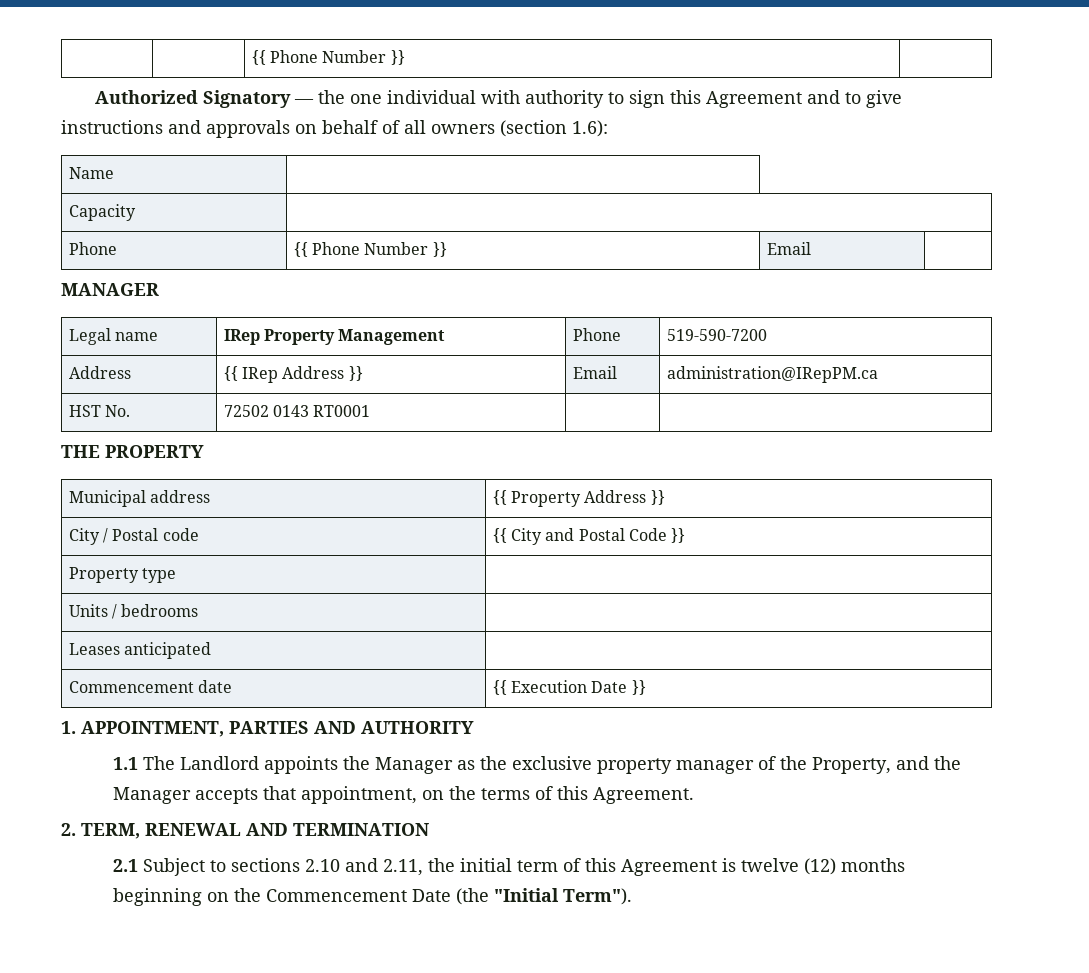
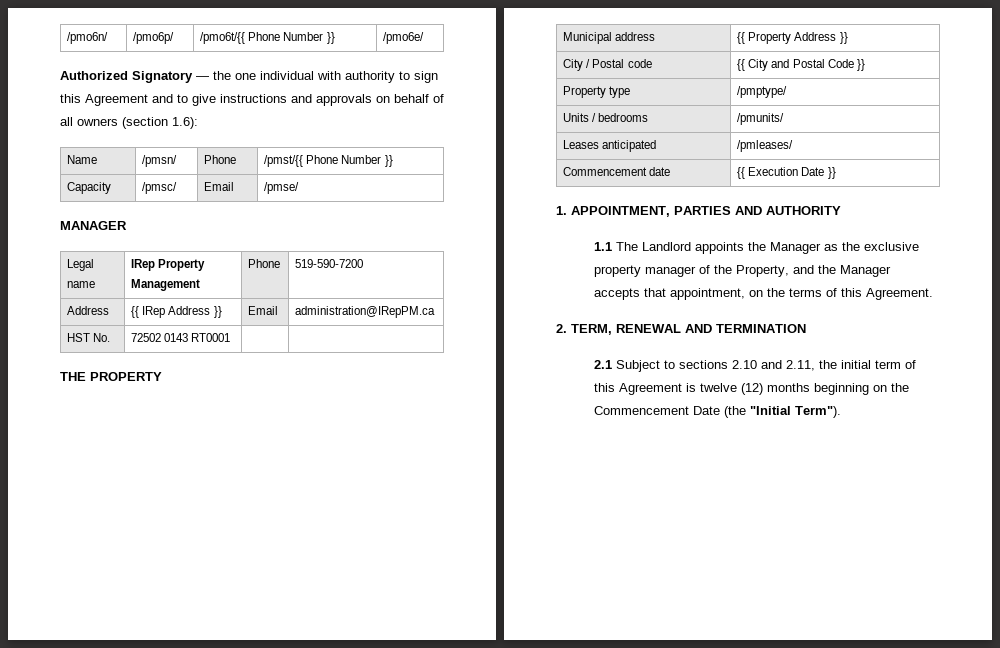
[251,50,405,65] | | {{ Phone Number }} | -> [67,32,109,44] [133,32,175,44] [200,32,335,44] [383,32,425,44] /pmo6n/ | /pmo6p/ | /pmo6t/{{ Phone Number }} | /pmo6e/
[68,204,136,221] [68,242,117,255] [293,242,447,257] [766,242,811,255] // Capacity | // Phone | {{ Phone Number }} | Email | -> [142,155,178,167] [204,155,237,164] [264,155,393,167] [67,182,112,194] [142,182,178,194] [204,182,235,191] [264,182,300,194] /pmsn/ | Phone | /pmst/{{ Phone Number }} // Capacity | /pmsc/ | Email | /pmse/
(176, 575) none -> [737,86,788,98] /pmptype/
(199, 610) none -> [737,113,785,125] /pmunits/
(211, 650) none -> [737,140,794,152] /pmleases/

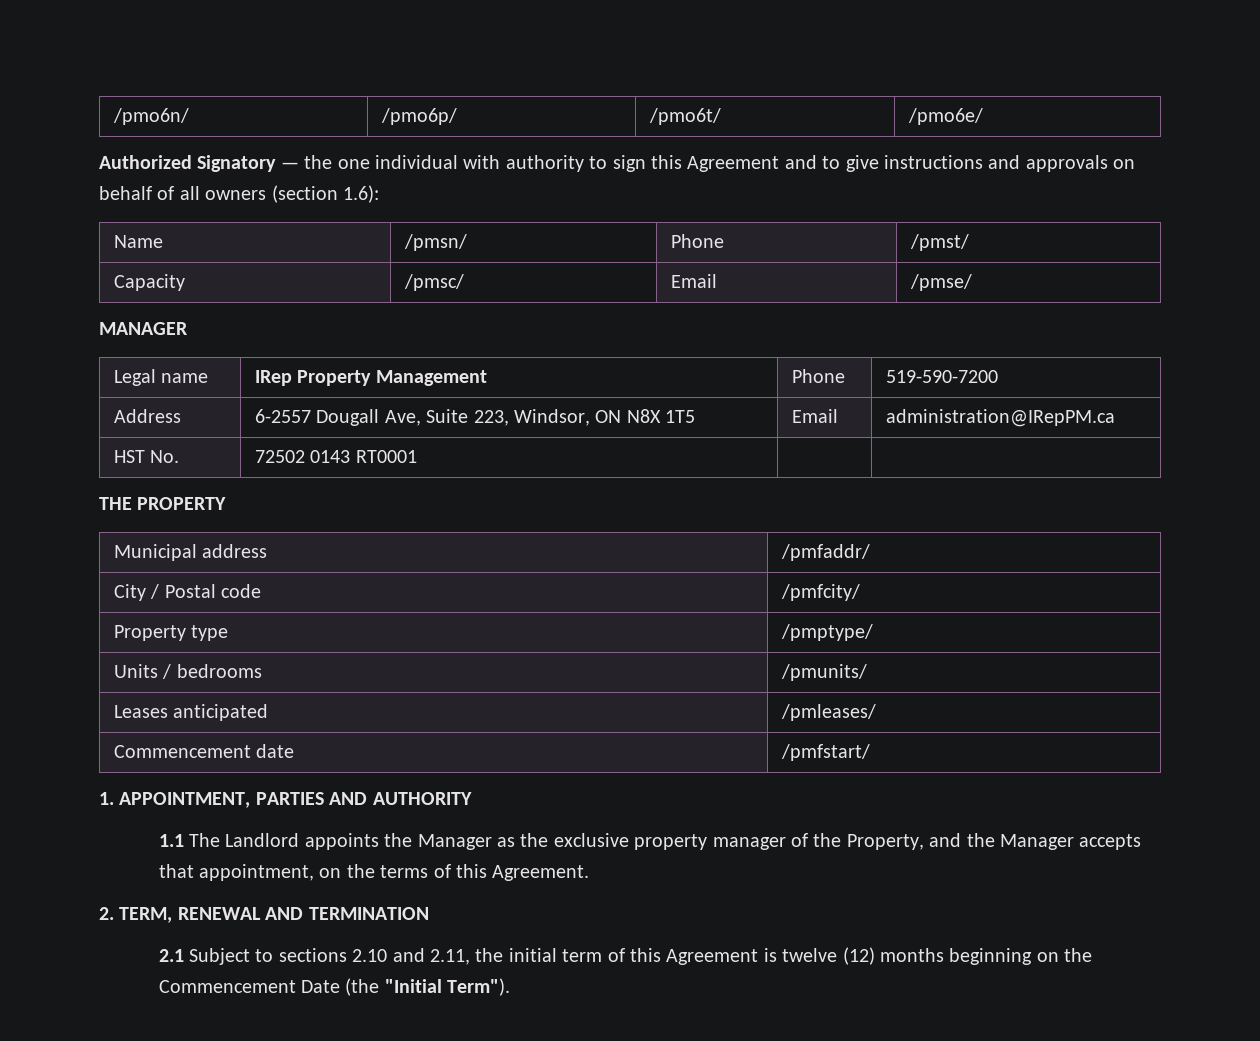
[200,32,335,44] /pmo6t/{{ Phone Number }} -> [649,108,722,125] /pmo6t/
[264,155,393,167] /pmst/{{ Phone Number }} -> [910,234,970,251] /pmst/
[131,306,222,318] {{ IRep Address }} -> [255,409,696,426] 6-2557 Dougall Ave, Suite 223, Windsor, ON N8X 1T5
[737,32,848,44] {{ Property Address }} -> [781,544,871,561] /pmfaddr/
[737,59,865,71] {{ City and Postal Code }} -> [781,584,861,601] /pmfcity/
[737,167,836,179] {{ Execution Date }} -> [781,744,871,761] /pmfstart/

